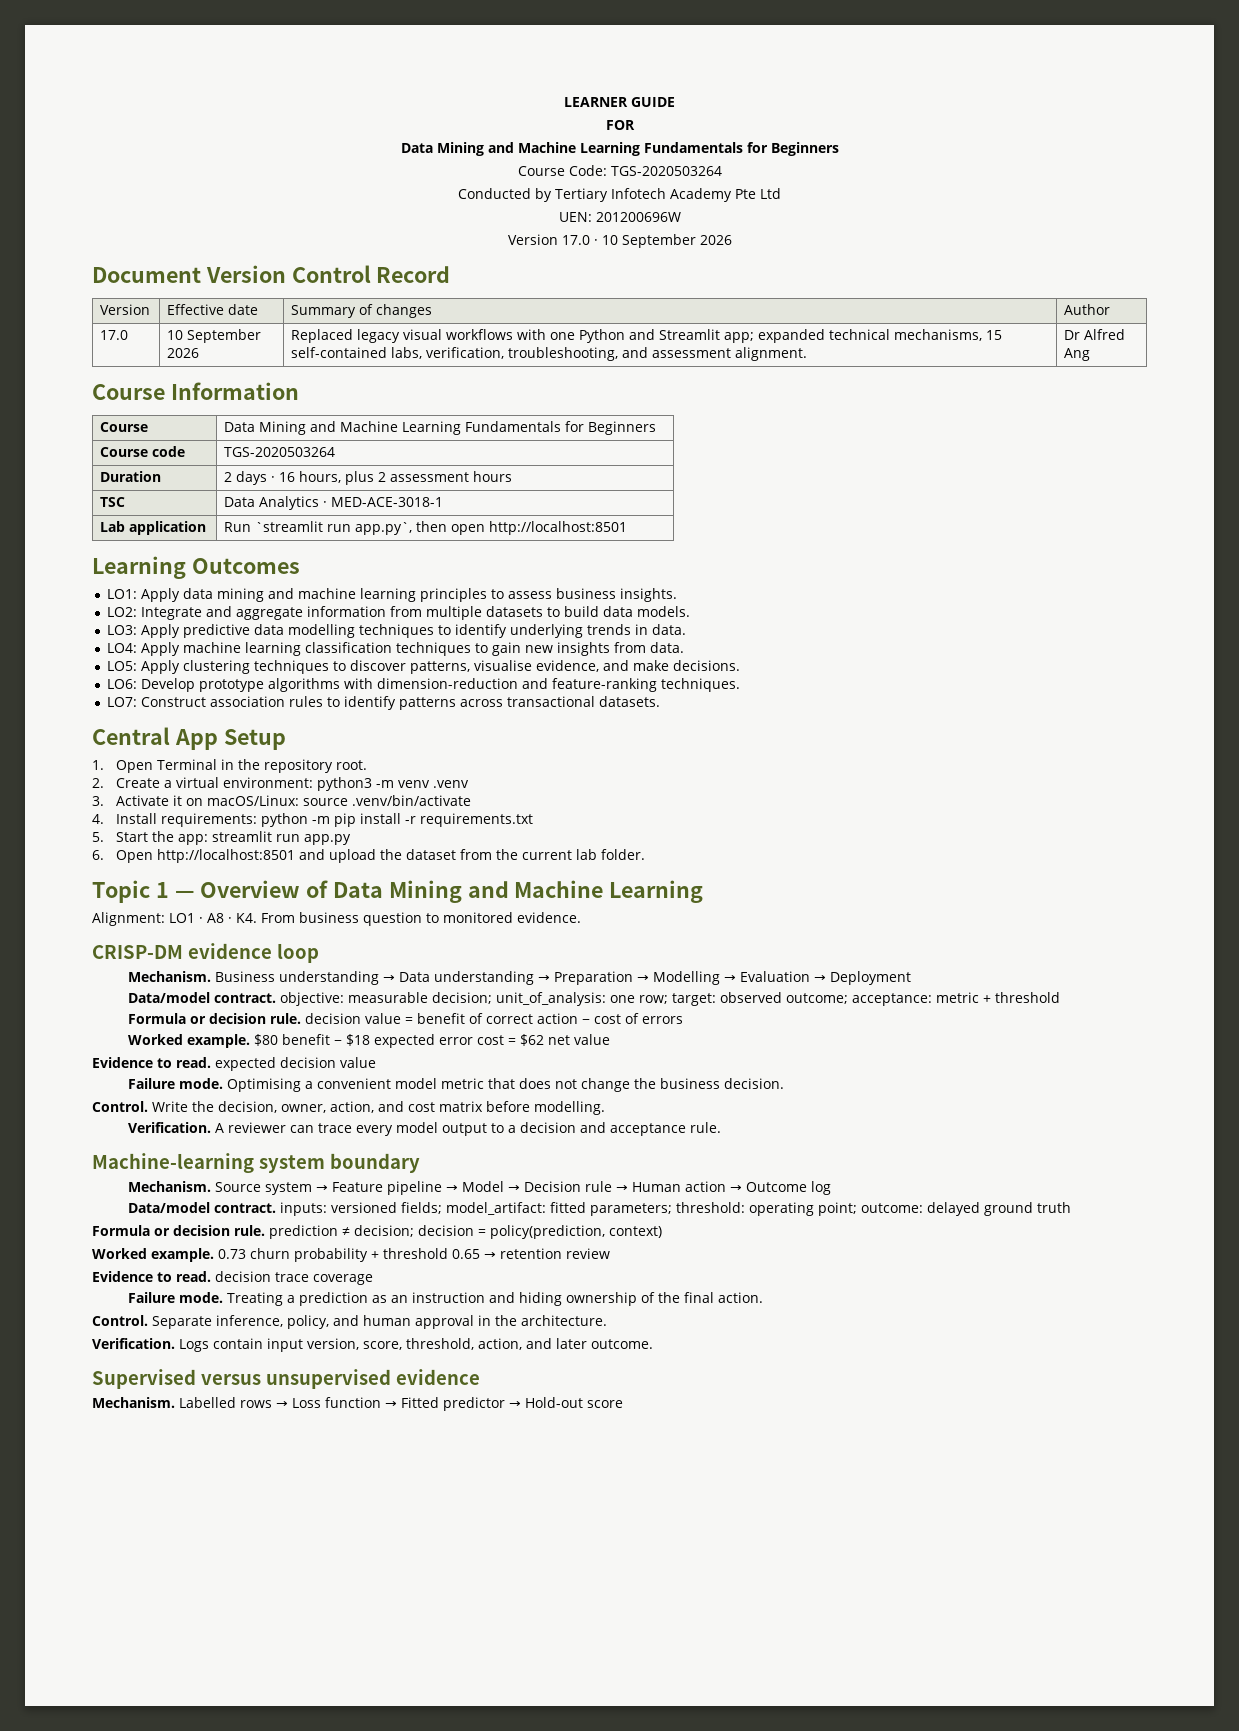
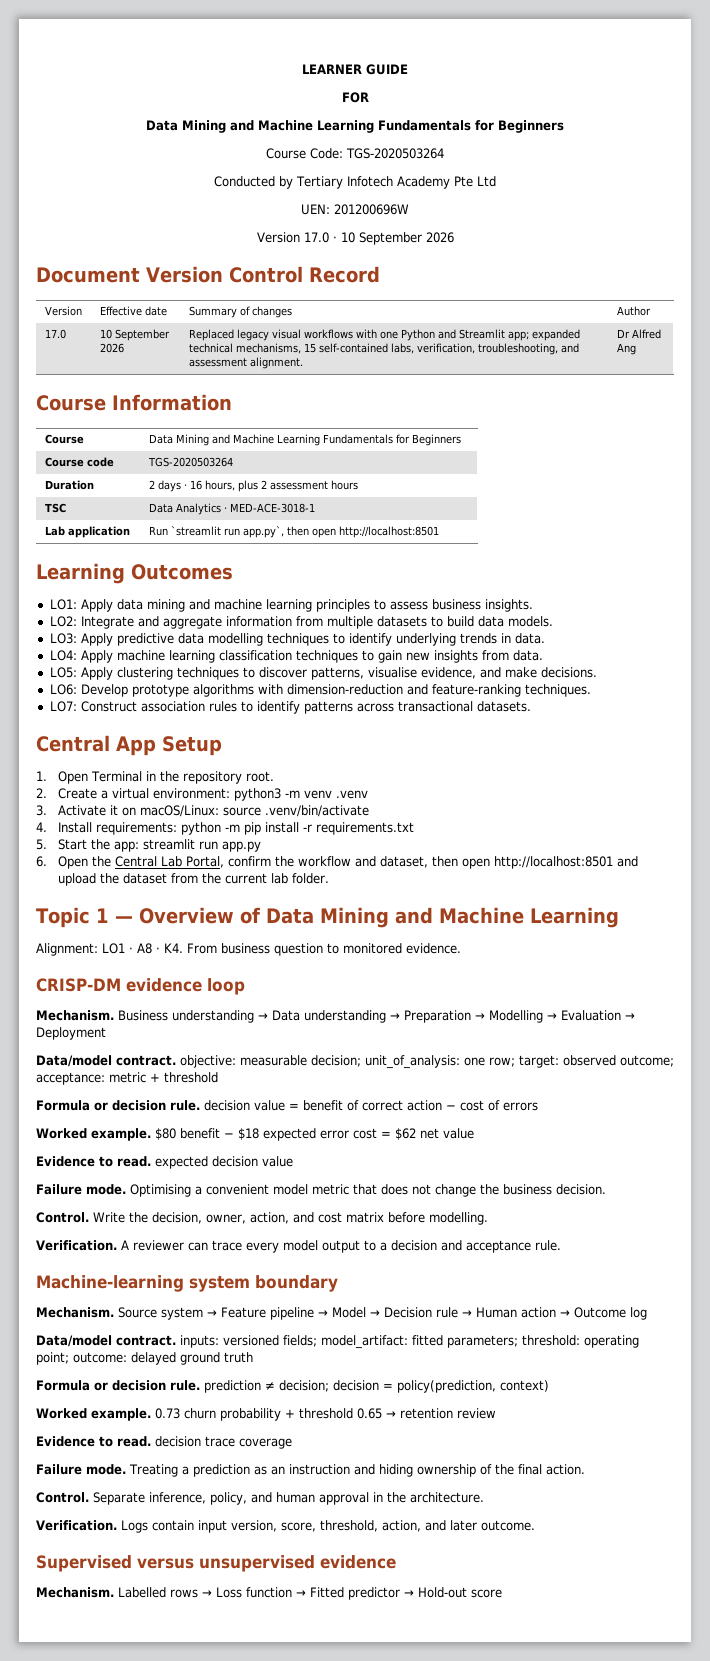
(153, 856) none -> [92,856,491,869] the Central Lab Portal, confirm the workflow and dataset, then open

